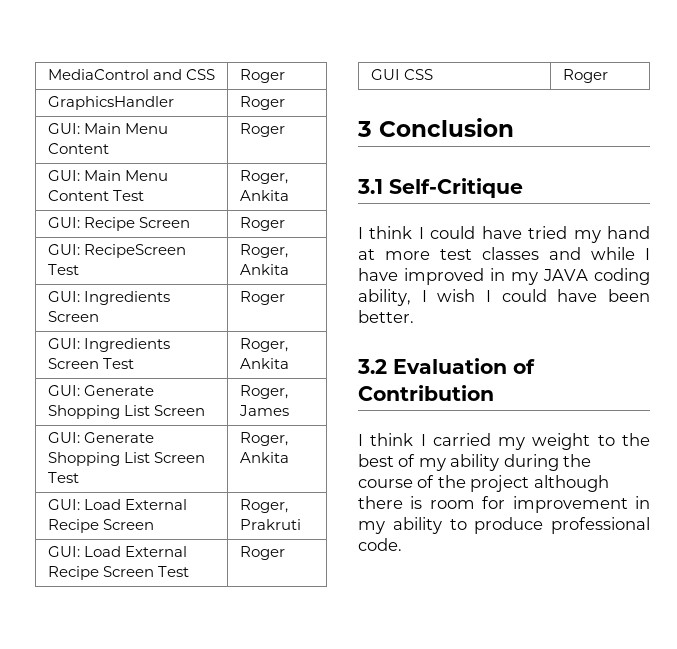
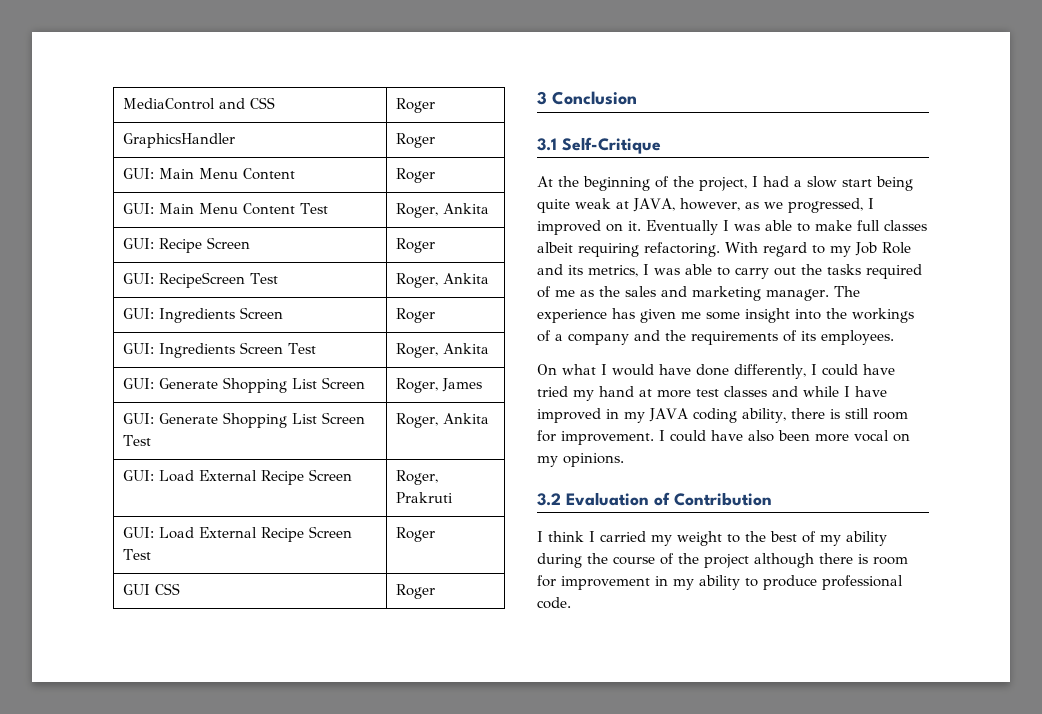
[358,226,413,239] I think -> [537,176,913,191] [537,198,874,213] [537,220,927,235] [537,242,911,257] [537,264,922,279] [537,286,860,301] [537,308,914,323] [537,330,894,345] [537,364,806,379] At the beginning of the project, I had a slow start being quite weak at JAVA, however, as we progressed, I improved on it. Eventually I was able to make full classes albeit requiring refactoring. With regard to my Job Role and its metrics, I was able to carry out the tasks required of me as the sales and marketing manager. The experience has given me some insight into the workings of a company and the requirements of its employees. // On what I would have done differently,
[421,289,650,302] [358,310,414,323] I wish I could have been better. -> [790,408,908,420] [537,430,910,445] [537,453,624,467] there is still room for improvement. I could have also been more vocal on my opinions.

